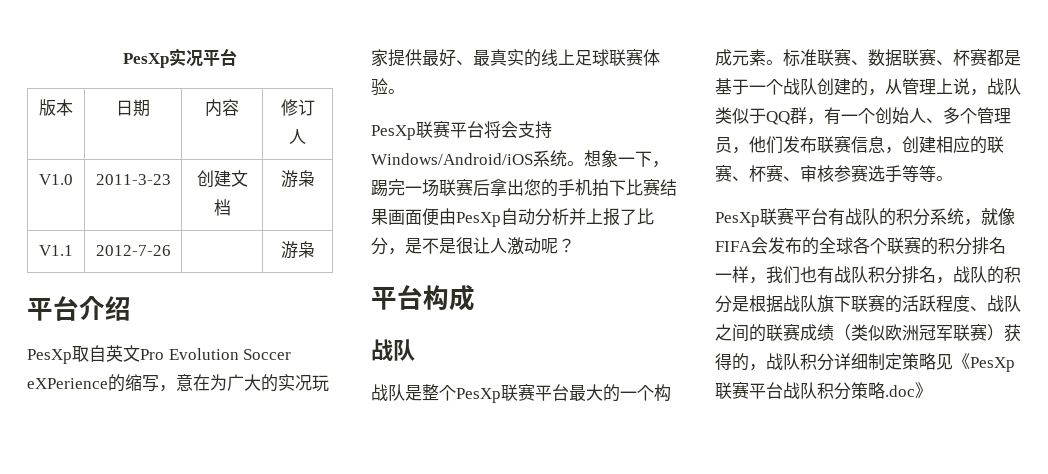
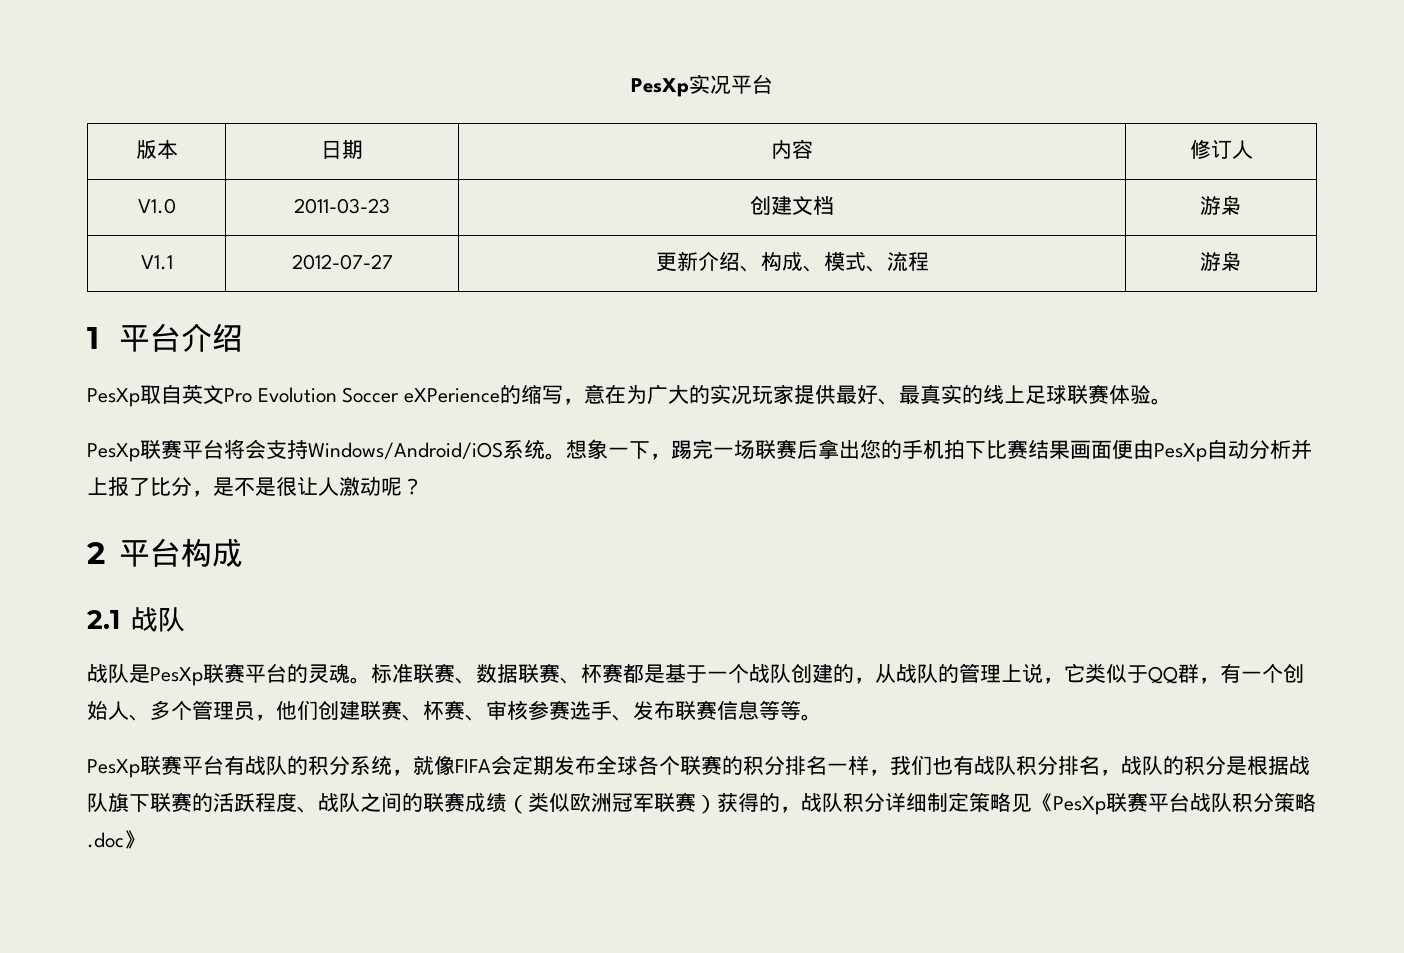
[95,174,171,185] 2011-3-23 -> [294,198,390,214] 2011-03-23
[95,245,171,256] [280,241,315,259] 2012-7-26 | | 游枭 // -> [291,254,393,270] [655,251,929,272] [1200,251,1242,271] [87,327,99,349] 2012-07-27 | 更新介绍、构成、模式、流程 | 游枭 // 1
(575, 245) none -> [87,542,105,564] 2
(475, 298) none -> [87,610,120,629] 2.1
[422,383,671,403] [715,49,766,66] 整个PesXp联赛平台最大的一个构成元素 -> [150,663,350,686] PesXp联赛平台的灵魂
(902, 87) none -> [896,664,959,684] 战队的
[987,78,1021,96] 战队 -> [1064,663,1085,683] 它
[783,135,987,154] 发布联赛信息，创建相应的 -> [318,700,360,720] 创建
(902, 174) none -> [612,700,759,721] 、发布联赛信息
[768,237,819,255] 发布的 -> [512,755,596,775] 定期发布

